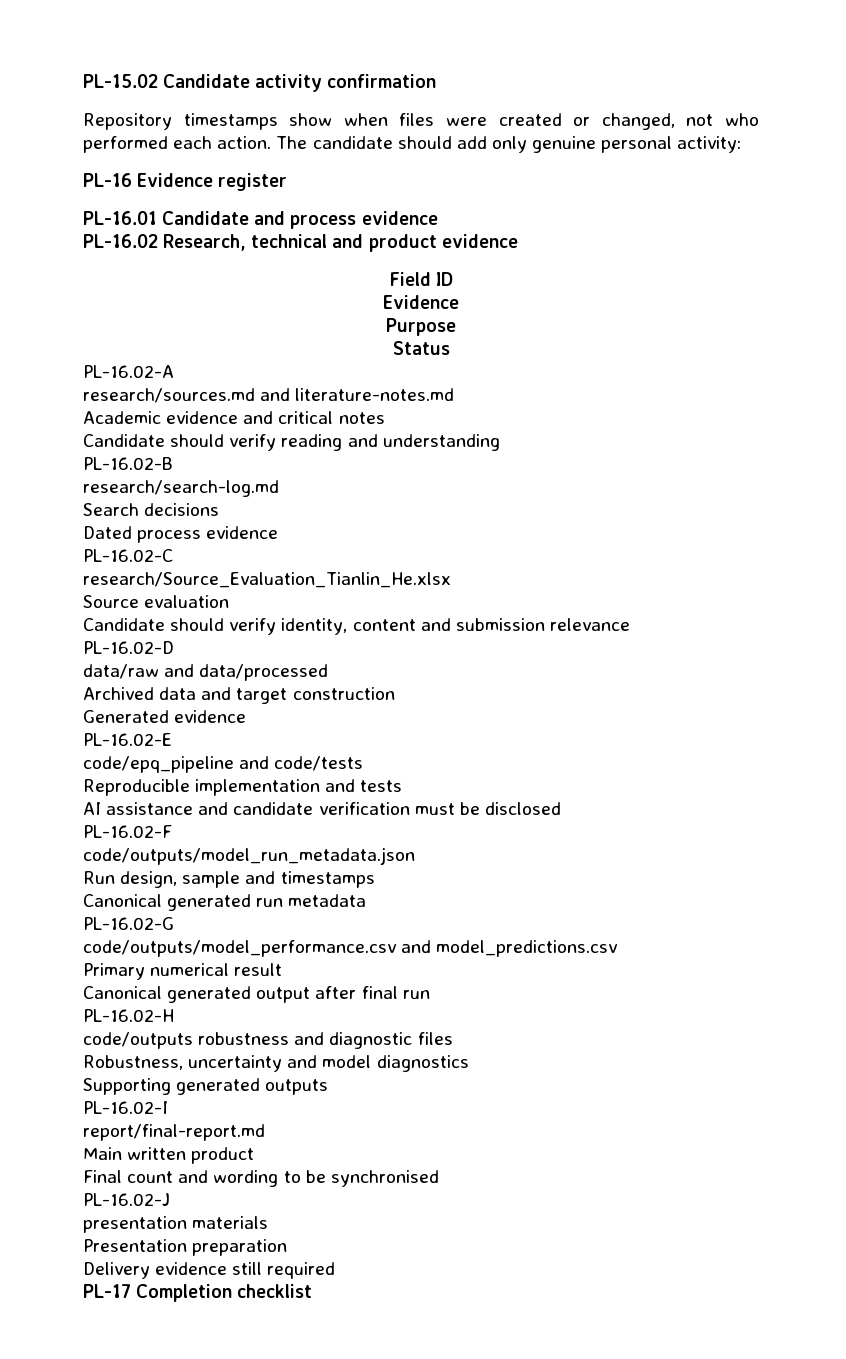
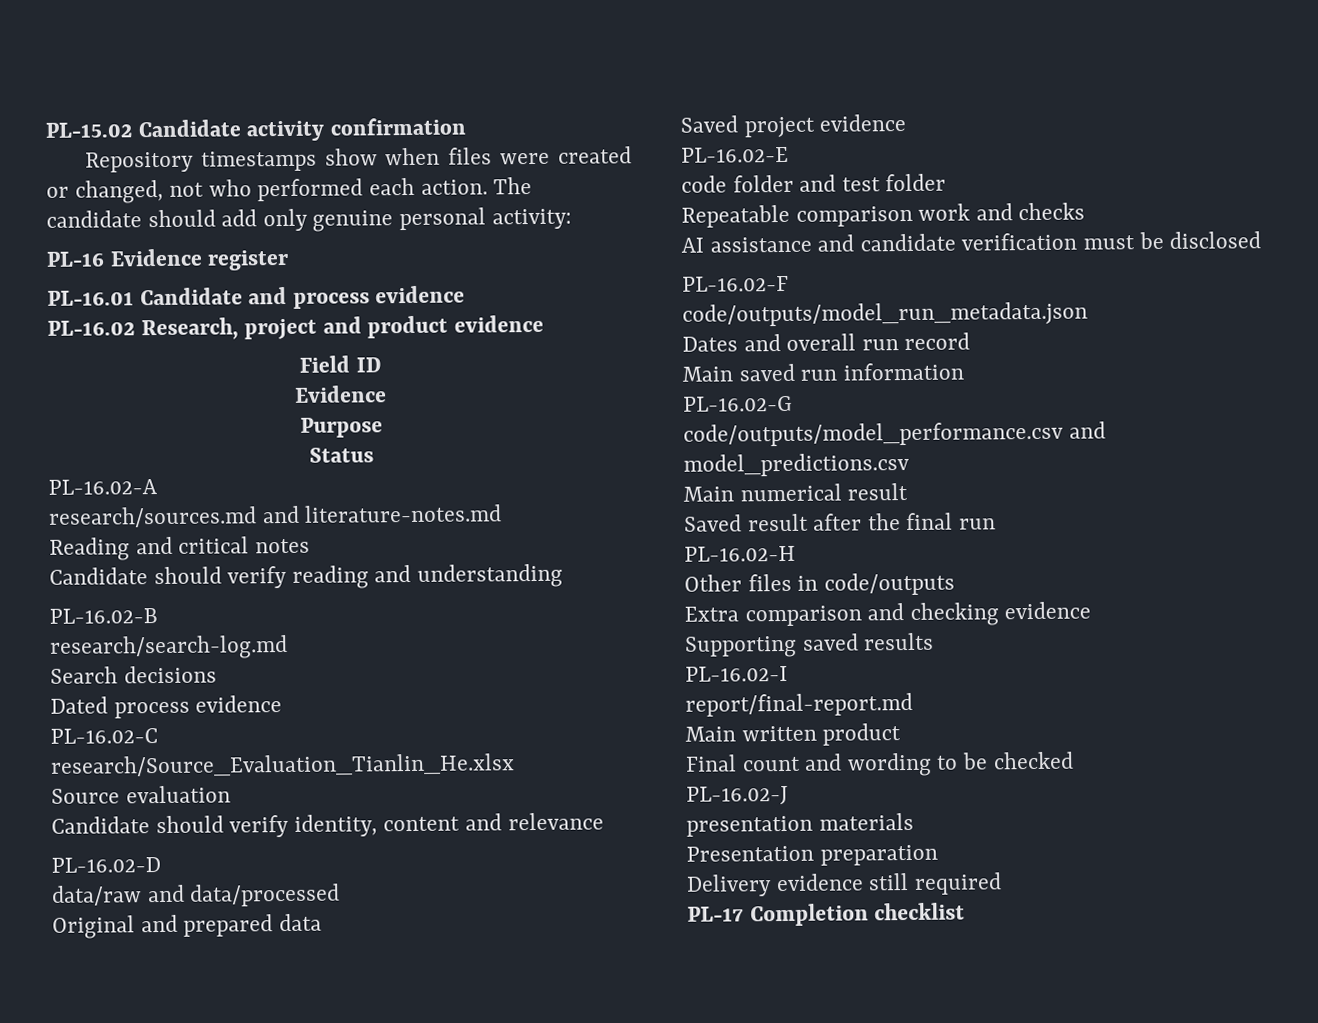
[251,234,328,248] technical -> [244,318,318,340] project
[83,411,239,424] Academic evidence -> [49,537,130,561] Reading
[455,618,545,631] submission -> (503, 822) none
[83,687,395,704] [83,710,247,723] [83,733,172,746] [83,756,364,773] [83,779,403,796] Archived data and target construction // Generated evidence // PL-16.02-E // code/epq_pipeline and code/tests // Reproducible implementation and tests -> [52,913,322,939] [680,113,907,138] [681,146,789,163] [681,173,947,193] [681,202,1086,228] Original and prepared data // Saved project evidence // PL-16.02-E // code folder and test folder // Repeatable comparison work and checks
[83,871,375,888] [83,894,367,911] Run design, sample and timestamps // Canonical generated run metadata -> [682,332,971,352] [682,362,964,382] Dates and overall run record // Main saved run information
[83,963,145,980] Primary -> [683,486,734,502] Main
[83,986,357,1003] Canonical generated output after -> [684,513,901,532] Saved result after the
[83,1032,453,1049] [83,1055,469,1072] code/outputs robustness and diagnostic files // Robustness, uncertainty and model diagnostics -> [684,572,955,596] [684,601,1092,627] Other files in code/outputs // Extra comparison and checking evidence
[176,1078,329,1095] generated outputs -> [801,632,935,651] saved results
[330,1170,439,1187] synchronised -> [992,751,1074,770] checked

